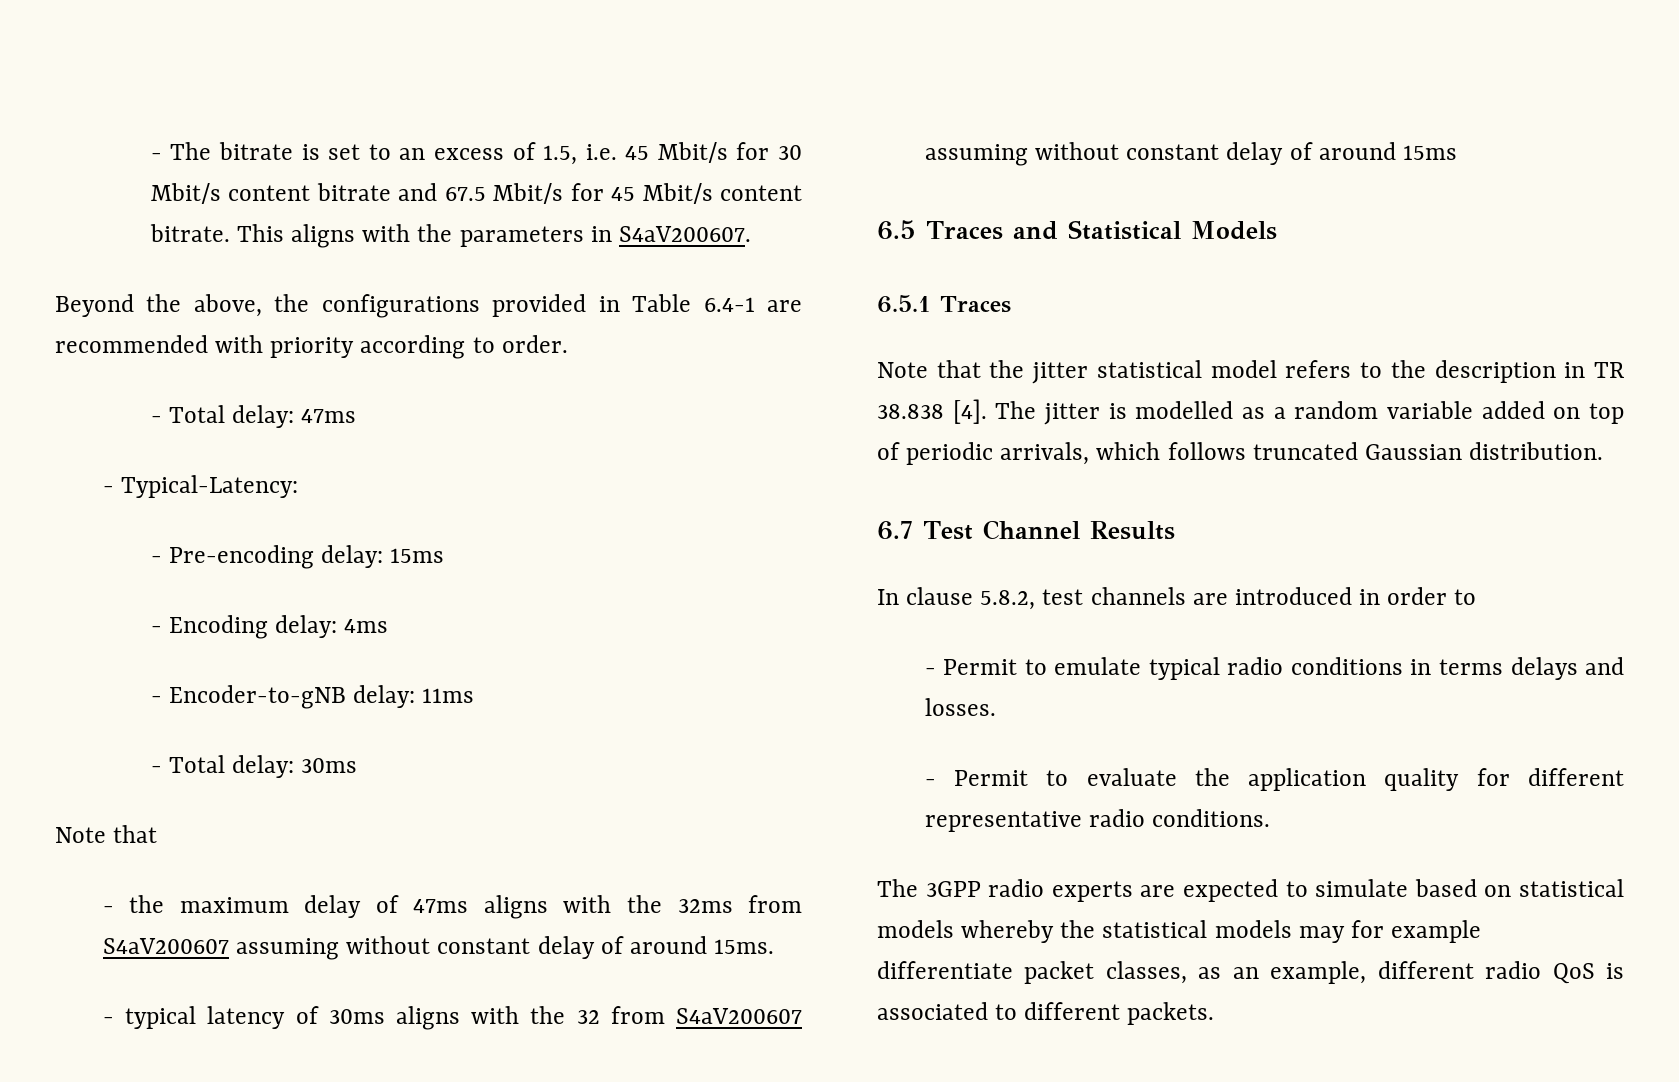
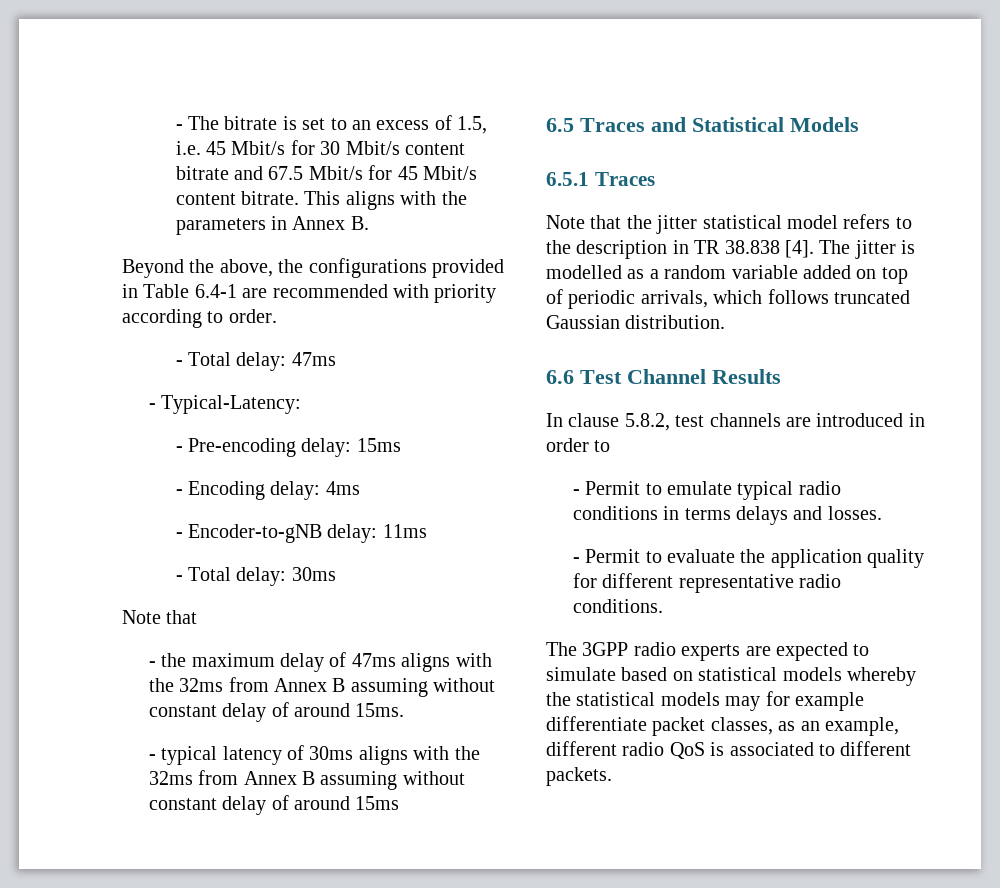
[618,226,751,242] S4aV200607. -> [292,216,369,230] Annex B.
[102,938,229,954] S4aV200607 -> [274,678,346,692] Annex B
[576,1006,803,1024] 32 from S4aV200607 -> [148,770,316,785] 32ms from Annex B
[877,521,913,540] 6.7 -> [546,370,574,384] 6.6

